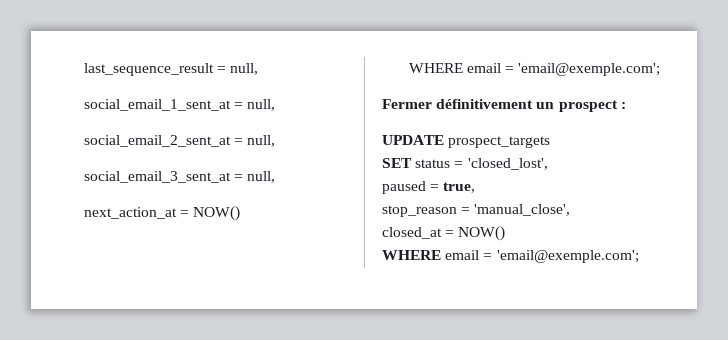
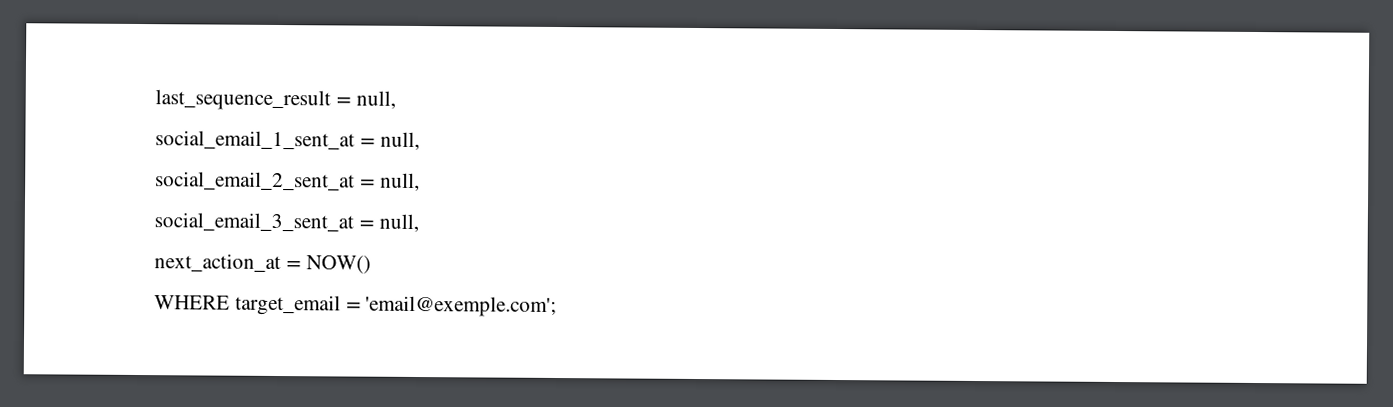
[467,63,661,76] [382,99,626,112] [382,135,551,148] [382,158,548,170] [382,181,476,194] [382,204,571,217] [382,226,506,241] [382,250,639,263] email = 'email@exemple.com'; // Fermer définitivement un prospect : // UPDATE prospect_targets // SET status = 'closed_lost', // paused = true, // stop_reason = 'manual_close', // closed_at = NOW() // WHERE email = 'email@exemple.com'; -> [235,294,558,318] target_email = 'email@exemple.com';

